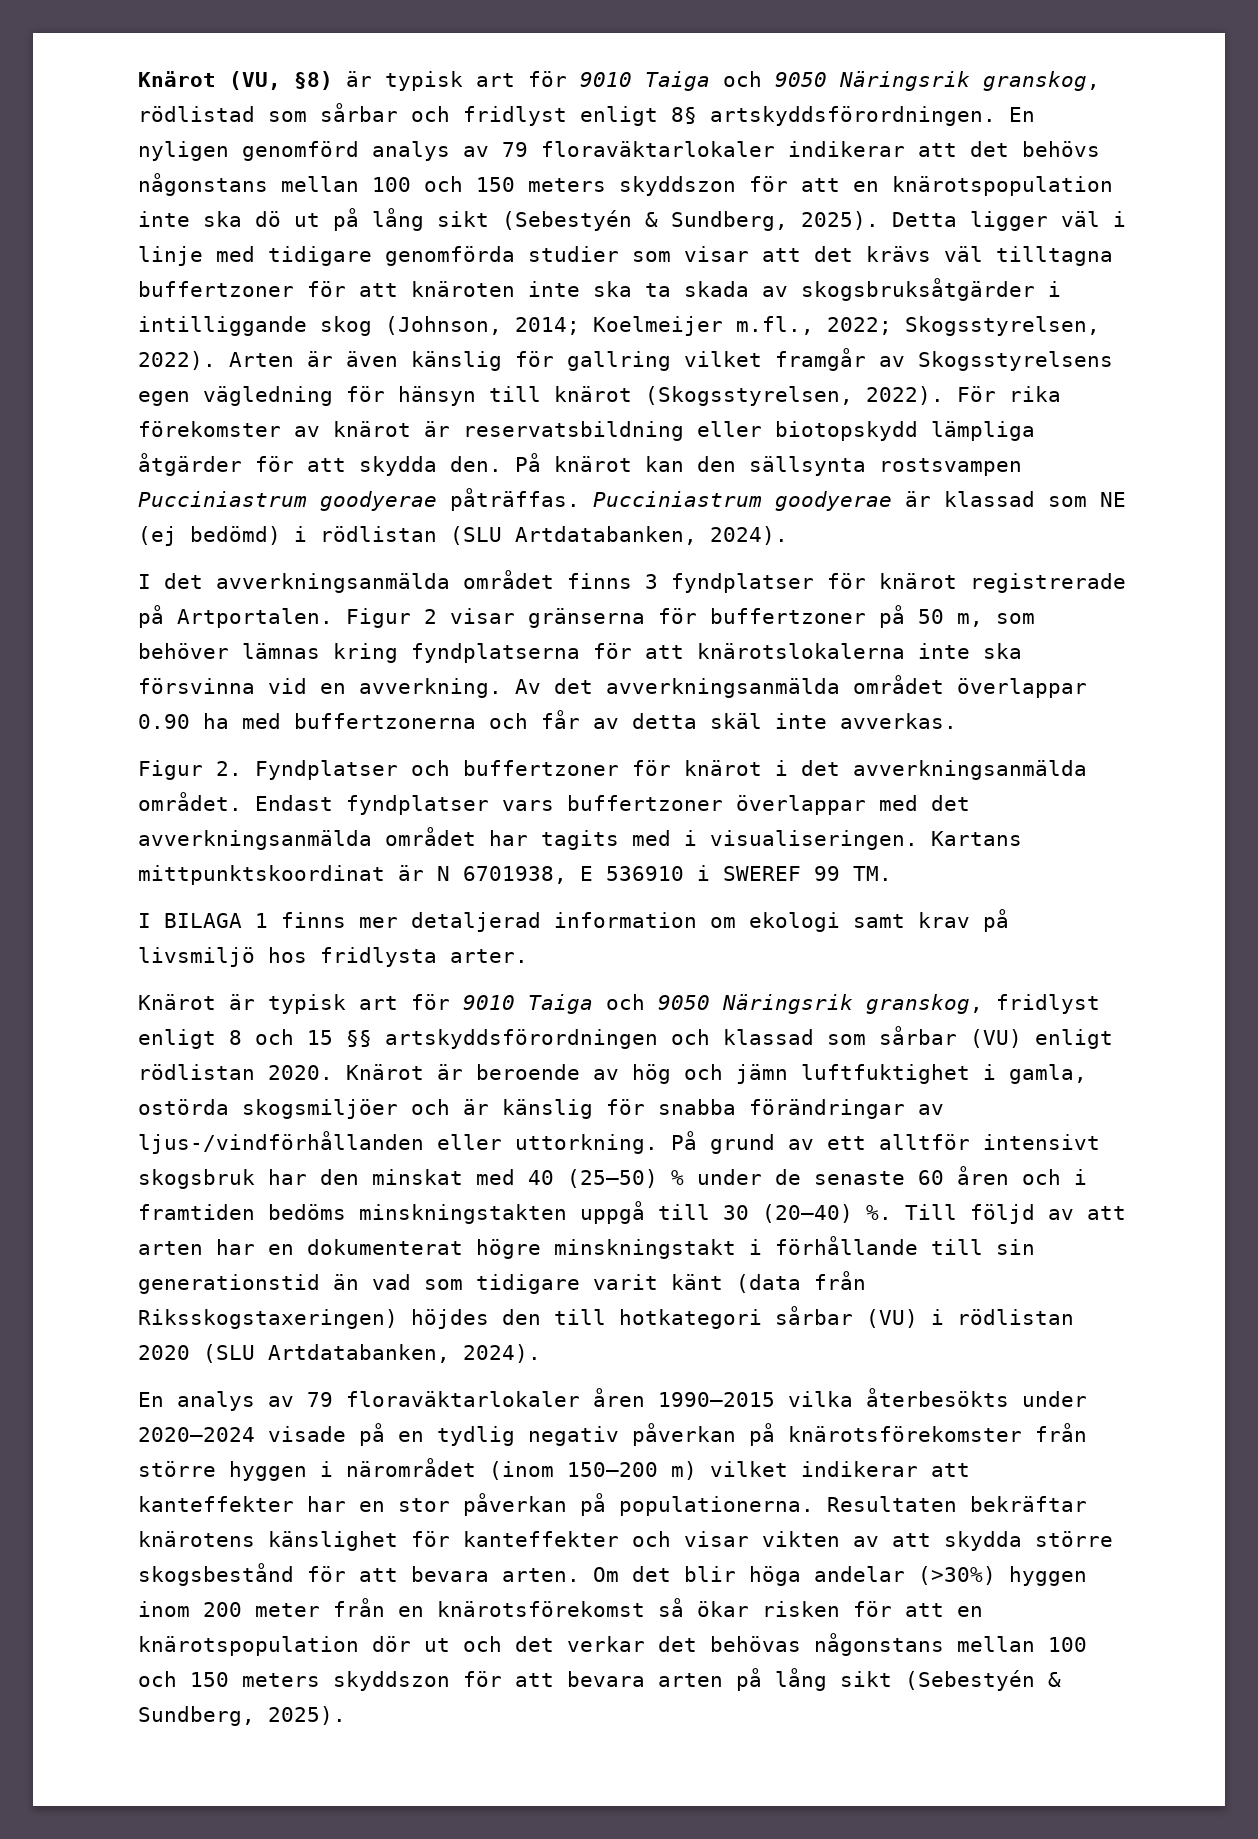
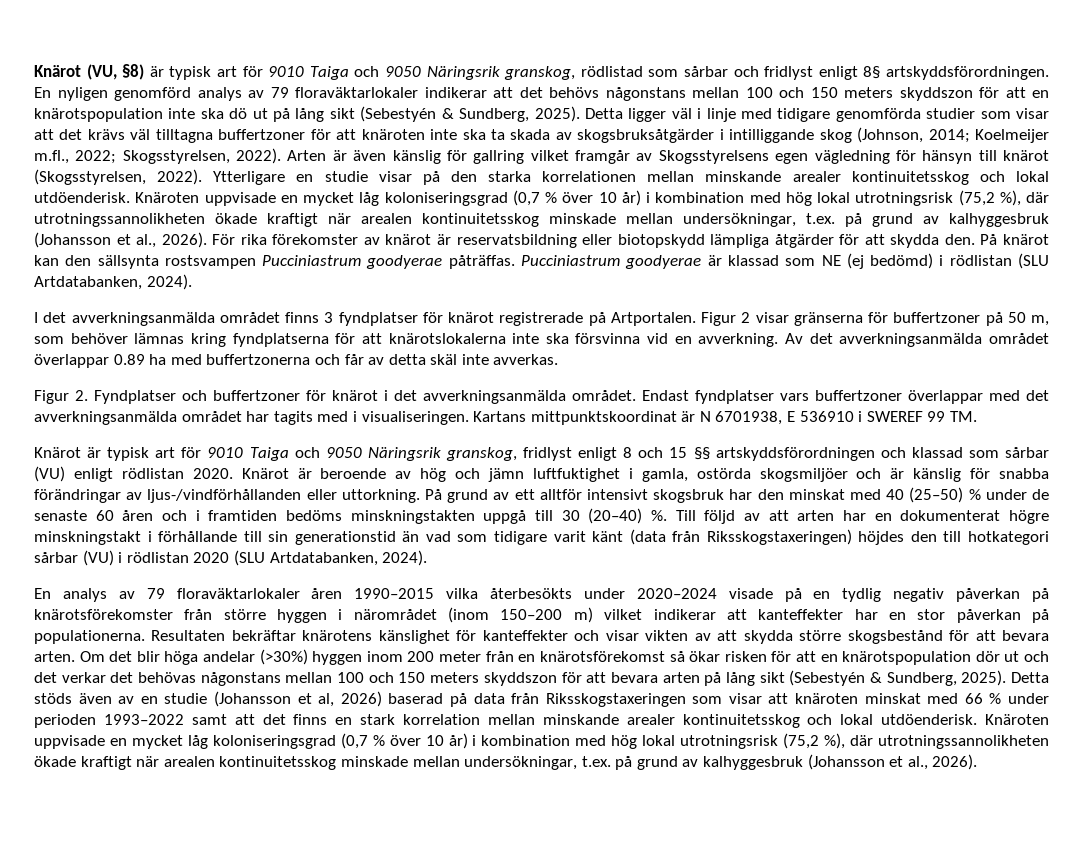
(944, 395) none -> [213,171,1049,185] [34,190,1049,206] [34,213,1049,227] [34,232,207,248] Ytterligare en studie visar på den starka korrelationen mellan minskande arealer kontinuitetsskog och lokal utdöenderisk. Knäroten uppvisade en mycket låg koloniseringsgrad (0,7 % över 10 år) i kombination med hög lokal utrotningsrisk (75,2 %), där utrotningssannolikheten ökade kraftigt när arealen kontinuitetsskog minskade mellan undersökningar, t.ex. på grund av kalhyggesbruk (Johansson et al., 2026).
[138,714,190,729] 0.90 -> [113,354,145,365] 0.89
[138,909,1009,932] [138,947,528,967] // I BILAGA 1 finns mer detaljerad information om ekologi samt krav på livsmiljö hos fridlysta arter. -> (978, 416) none
(346, 1715) none -> [1010,672,1049,683] [34,691,1049,707] [34,714,1049,728] [34,733,1049,749] [34,754,978,770] Detta stöds även av en studie (Johansson et al, 2026) baserad på data från Riksskogstaxeringen som visar att knäroten minskat med 66 % under perioden 1993–2022 samt att det finns en stark korrelation mellan minskande arealer kontinuitetsskog och lokal utdöenderisk. Knäroten uppvisade en mycket låg koloniseringsgrad (0,7 % över 10 år) i kombination med hög lokal utrotningsrisk (75,2 %), där utrotningssannolikheten ökade kraftigt när arealen kontinuitetsskog minskade mellan undersökningar, t.ex. på grund av kalhyggesbruk (Johansson et al., 2026).

